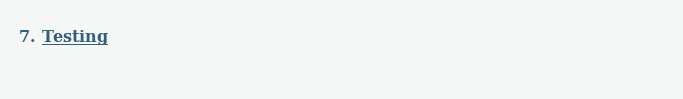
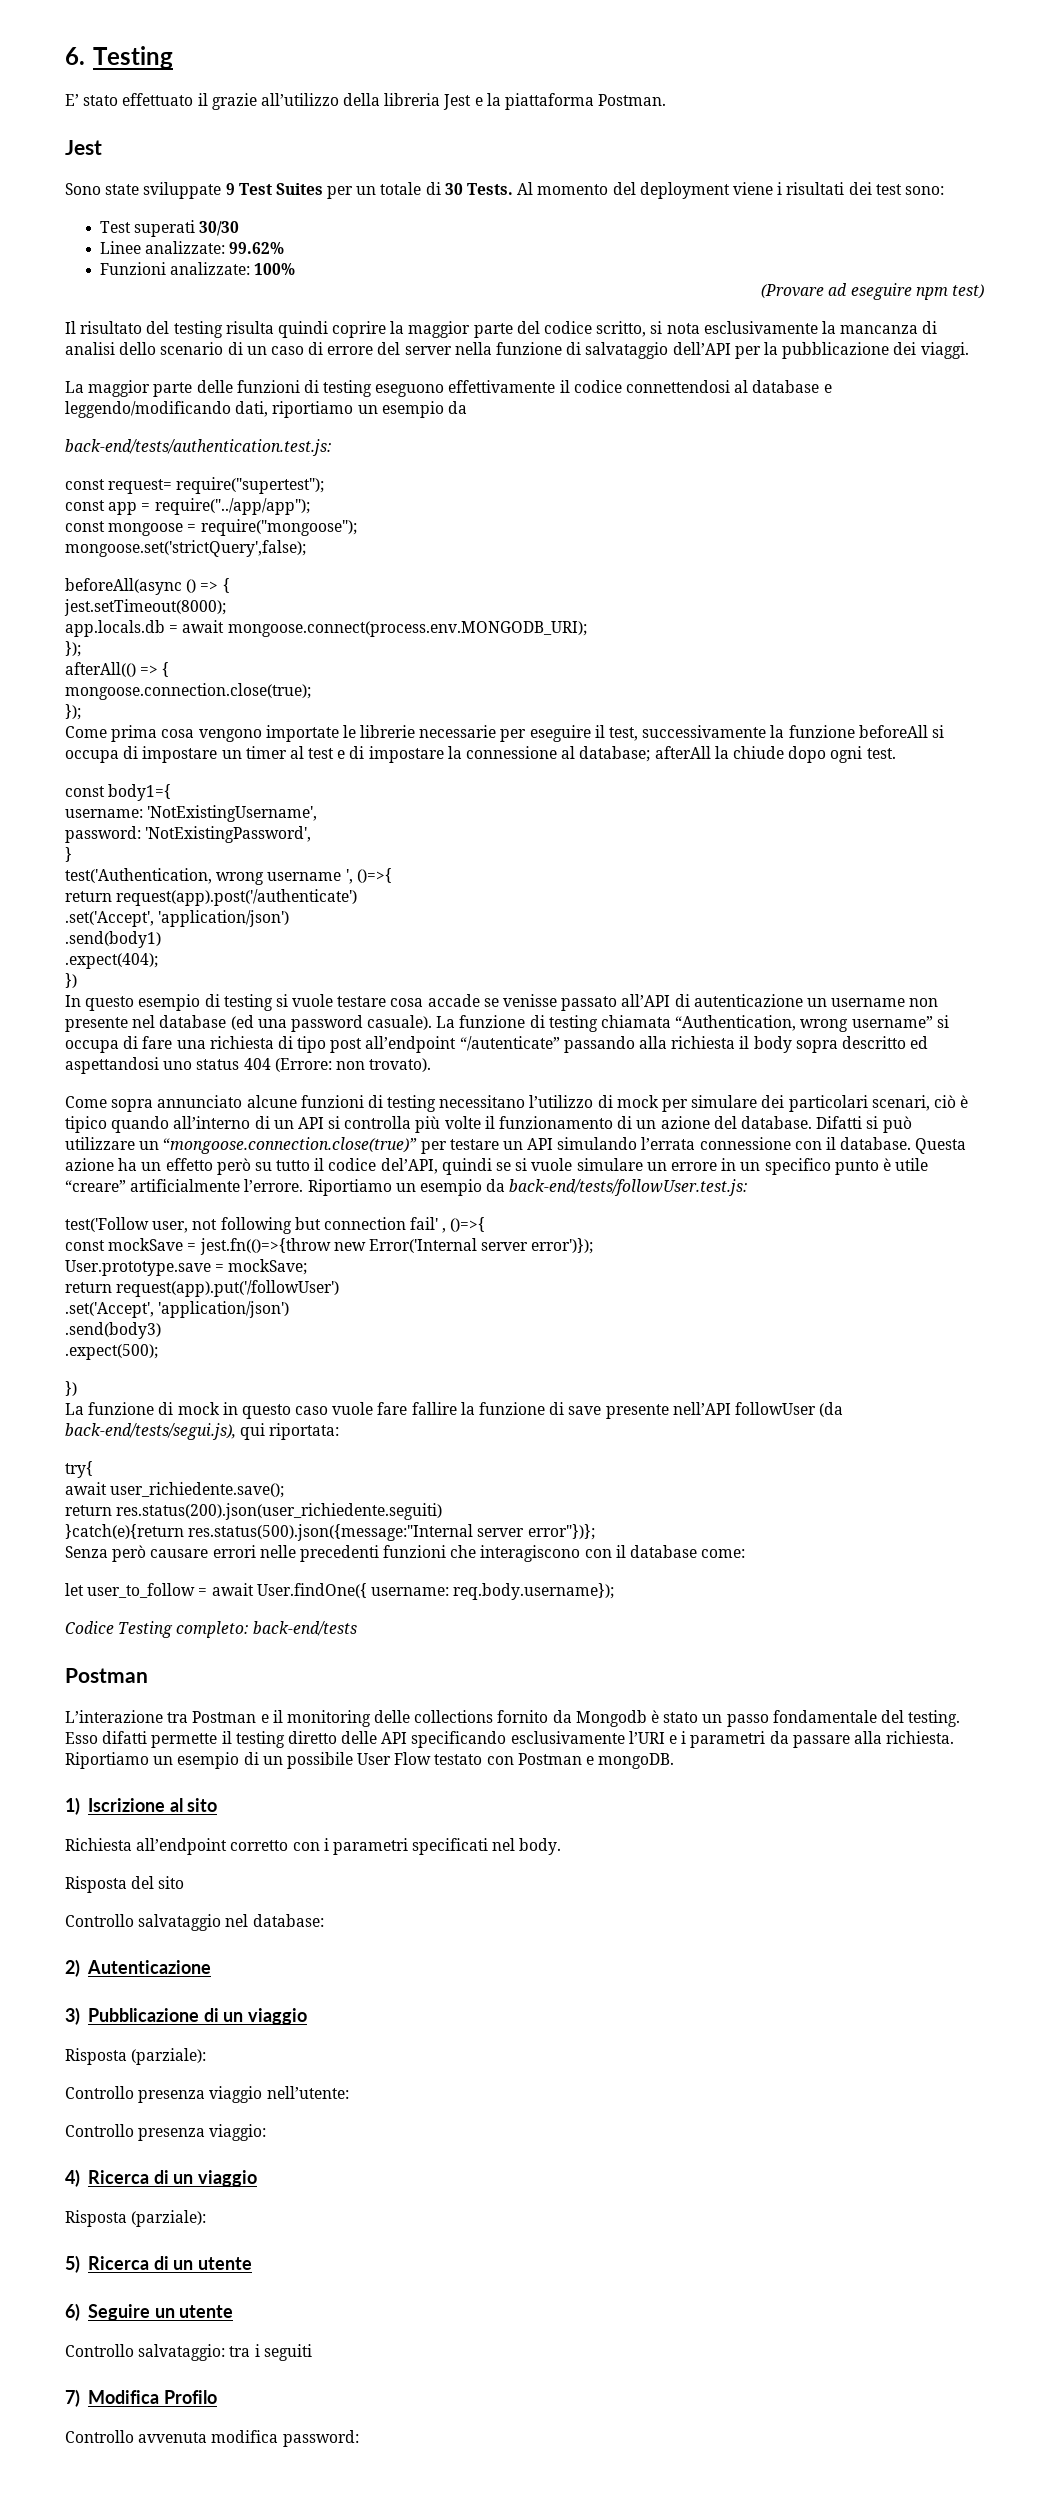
[19,30,109,45] 7. Testing -> [65,46,173,69] [65,93,667,110] [65,140,102,155] [65,182,944,199] [99,220,240,237] [99,241,285,254] [99,262,296,275] [761,283,984,300] [65,321,938,338] [65,342,969,359] [65,380,832,397] [65,401,467,418] [65,439,331,456] [65,477,325,494] [65,498,310,515] [65,519,357,536] [65,540,306,557] [65,578,230,595] [64,599,226,616] [65,620,587,637] [65,641,81,657] [65,662,170,677] [65,683,311,700] [65,704,81,720] [65,725,944,742] [65,746,896,763] [65,784,172,801] [65,805,318,822] [65,826,312,843] [65,847,72,862] [65,868,392,885] [65,889,358,906] [65,910,290,927] [65,931,161,948] [65,953,158,969] [65,973,77,988] [65,994,939,1011] [65,1015,949,1032] [65,1036,929,1053] [65,1057,432,1074] [65,1095,969,1112] [65,1116,912,1133] [65,1137,967,1154] [65,1158,929,1175] [65,1179,748,1196] [65,1217,486,1234] [65,1238,594,1255] [65,1259,308,1276] [65,1280,340,1297] [65,1301,290,1318] [65,1322,161,1339] [65,1344,158,1360] [65,1381,77,1396] [65,1402,844,1419] [65,1423,340,1440] [65,1461,93,1478] [65,1482,285,1498] [65,1503,443,1520] [65,1524,595,1541] [65,1545,746,1562] [65,1583,615,1600] [65,1621,357,1638] [65,1668,148,1683] [65,1710,961,1727] [65,1731,955,1748] [65,1752,675,1769] [65,1797,218,1815] [65,1838,562,1855] [65,1876,185,1893] [65,1914,324,1931] [65,1959,211,1977] [65,2007,308,2025] [65,2048,207,2065] [65,2086,349,2103] [65,2124,267,2141] [65,2169,258,2187] [65,2210,207,2227] [65,2255,253,2273] [65,2303,234,2321] [65,2344,312,2361] [65,2389,217,2407] [65,2430,359,2447] 6. Testing // E’ stato effettuato il grazie all’utilizzo della libreria Jest e la piattaforma Postman. // Jest // Sono state sviluppate 9 Test Suites per un totale di 30 Tests. Al momento del deployment viene i risultati dei test sono: // Test superati 30/30 // Linee analizzate: 99.62% // Funzioni analizzate: 100% // (Provare ad eseguire npm test) // Il risultato del testing risulta quindi coprire la maggior parte del codice scritto, si nota esclusivamente la mancanza di analisi dello scenario di un caso di errore del server nella funzione di salvataggio dell’API per la pubblicazione dei viaggi. // La maggior parte delle funzioni di testing eseguono effettivamente il codice connettendosi al database e leggendo/modificando dati, riportiamo un esempio da // back-end/tests/authentication.test.js: // const request= require("supertest"); // const app = require("../app/app"); // const mongoose = require("mongoose"); // mongoose.set('strictQuery',false); // beforeAll(async () => { // jest.setTimeout(8000); // app.locals.db = await mongoose.connect(process.env.MONGODB_URI); // }); // afterAll(() => { // mongoose.connection.close(true); // }); // Come prima cosa vengono importate le librerie necessarie per eseguire il test, successivamente la funzione beforeAll si occupa di impostare un timer al test e di impostare la connessione al database; afterAll la chiude dopo ogni test. // const body1={ // username: 'NotExistingUsername', // password: 'NotExistingPassword', // } // test('Authentication, wrong username ', ()=>{ // return request(app).post('/authenticate') // .set('Accept', 'application/json') // .send(body1) // .expect(404); // }) // In questo esempio di testing si vuole testare cosa accade se venisse passato all’API di autenticazione un username non presente nel database (ed una password casuale). La funzione di testing chiamata “Authentication, wrong username” si occupa di fare una richiesta di tipo post all’endpoint “/autenticate” passando alla richiesta il body sopra descritto ed aspettandosi uno status 404 (Errore: non trovato). // Come sopra annunciato alcune funzioni di testing necessitano l’utilizzo di mock per simulare dei particolari scenari, ciò è tipico quando all’interno di un API si controlla più volte il funzionamento di un azione del database. Difatti si può utilizzare un “mongoose.connection.close(true)” per testare un API simulando l’errata connessione con il database. Questa azione ha un effetto però su tutto il codice del’API, quindi se si vuole simulare un errore in un specifico punto è utile “creare” artificialmente l’errore. Riportiamo un esempio da back-end/tests/followUser.test.js: // test('Follow user, not following but connection fail' , ()=>{ // const mockSave = jest.fn(()=>{throw new Error('Internal server error')}); // User.prototype.save = mockSave; // return request(app).put('/followUser') // .set('Accept', 'application/json') // .send(body3) // .expect(500); // }) // La funzione di mock in questo caso vuole fare fallire la funzione di save presente nell’API followUser (da back-end/tests/segui.js), qui riportata: // try{ // await user_richiedente.save(); // return res.status(200).json(user_richiedente.seguiti) // }catch(e){return res.status(500).json({message:"Internal server error"})}; // Senza però causare errori nelle precedenti funzioni che interagiscono con il database come: // let user_to_follow = await User.findOne({ username: req.body.username}); // Codice Testing completo: back-end/tests // Postman // L’interazione tra Postman e il monitoring delle collections fornito da Mongodb è stato un passo fondamentale del testing. Esso difatti permette il testing diretto delle API specificando esclusivamente l’URI e i parametri da passare alla richiesta. Riportiamo un esempio di un possibile User Flow testato con Postman e mongoDB. // 1) Iscrizione al sito // Richiesta all’endpoint corretto con i parametri specificati nel body. // Risposta del sito // Controllo salvataggio nel database: // 2) Autenticazione // 3) Pubblicazione di un viaggio // Risposta (parziale): // Controllo presenza viaggio nell’utente: // Controllo presenza viaggio: // 4) Ricerca di un viaggio // Risposta (parziale): // 5) Ricerca di un utente // 6) Seguire un utente // Controllo salvataggio: tra i seguiti // 7) Modifica Profilo // Controllo avvenuta modifica password:

